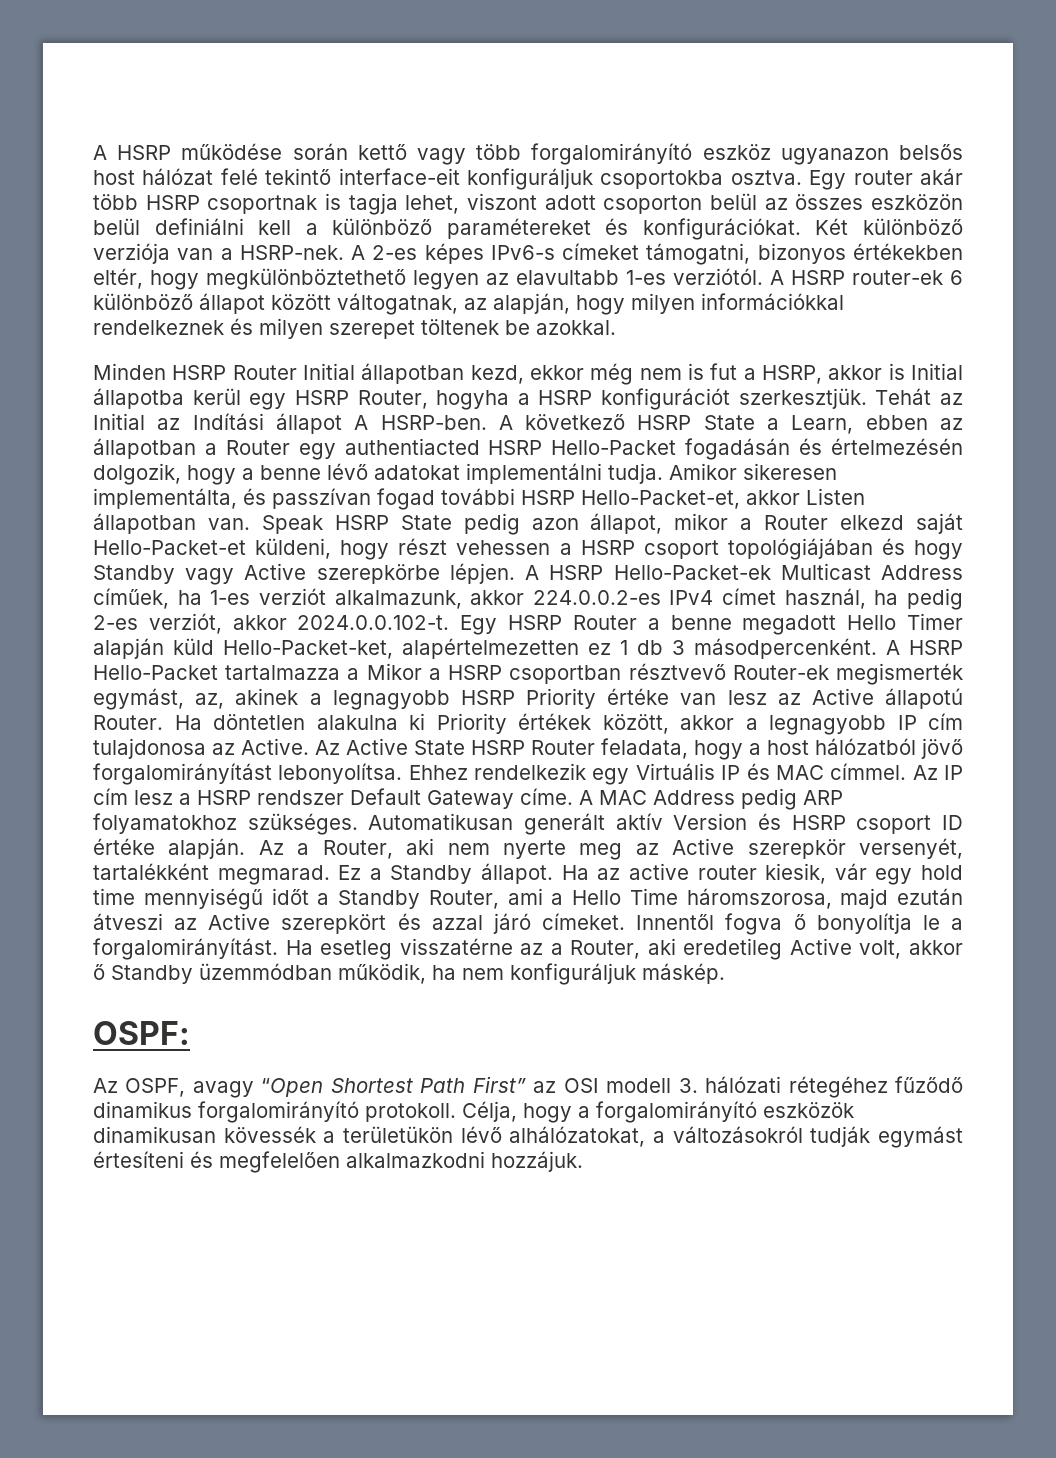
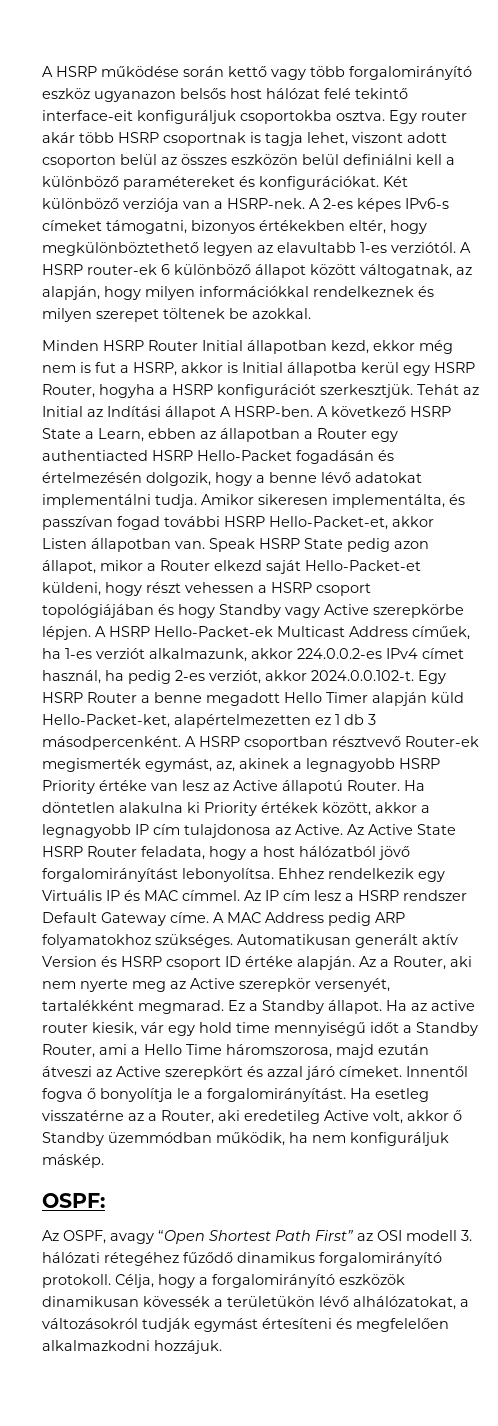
[93,663,503,680] Hello-Packet tartalmazza a Mikor a HSRP -> (240, 741) none

